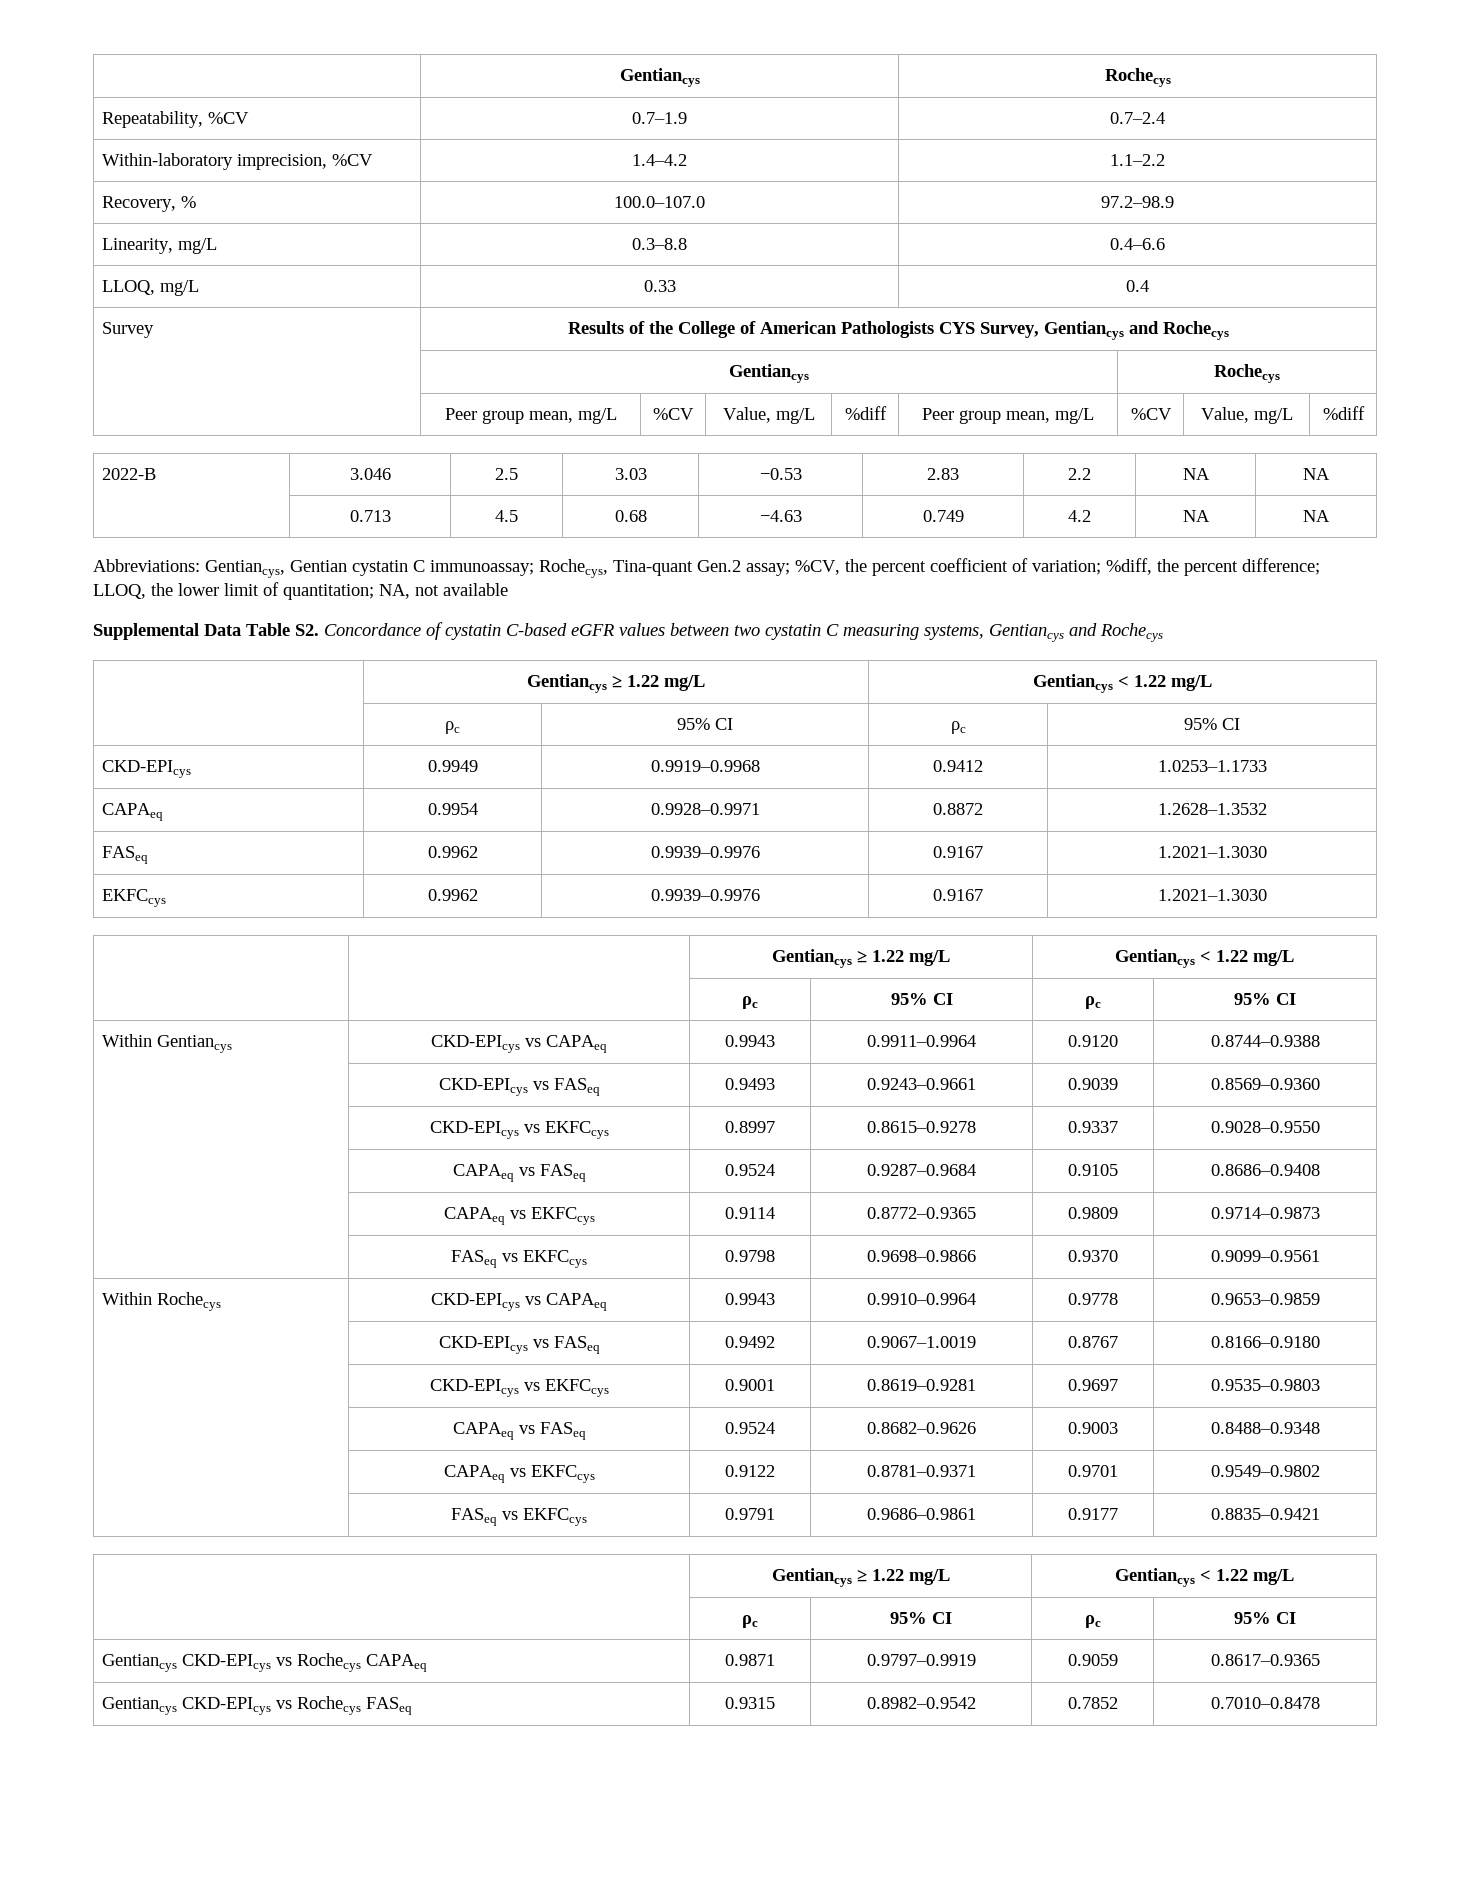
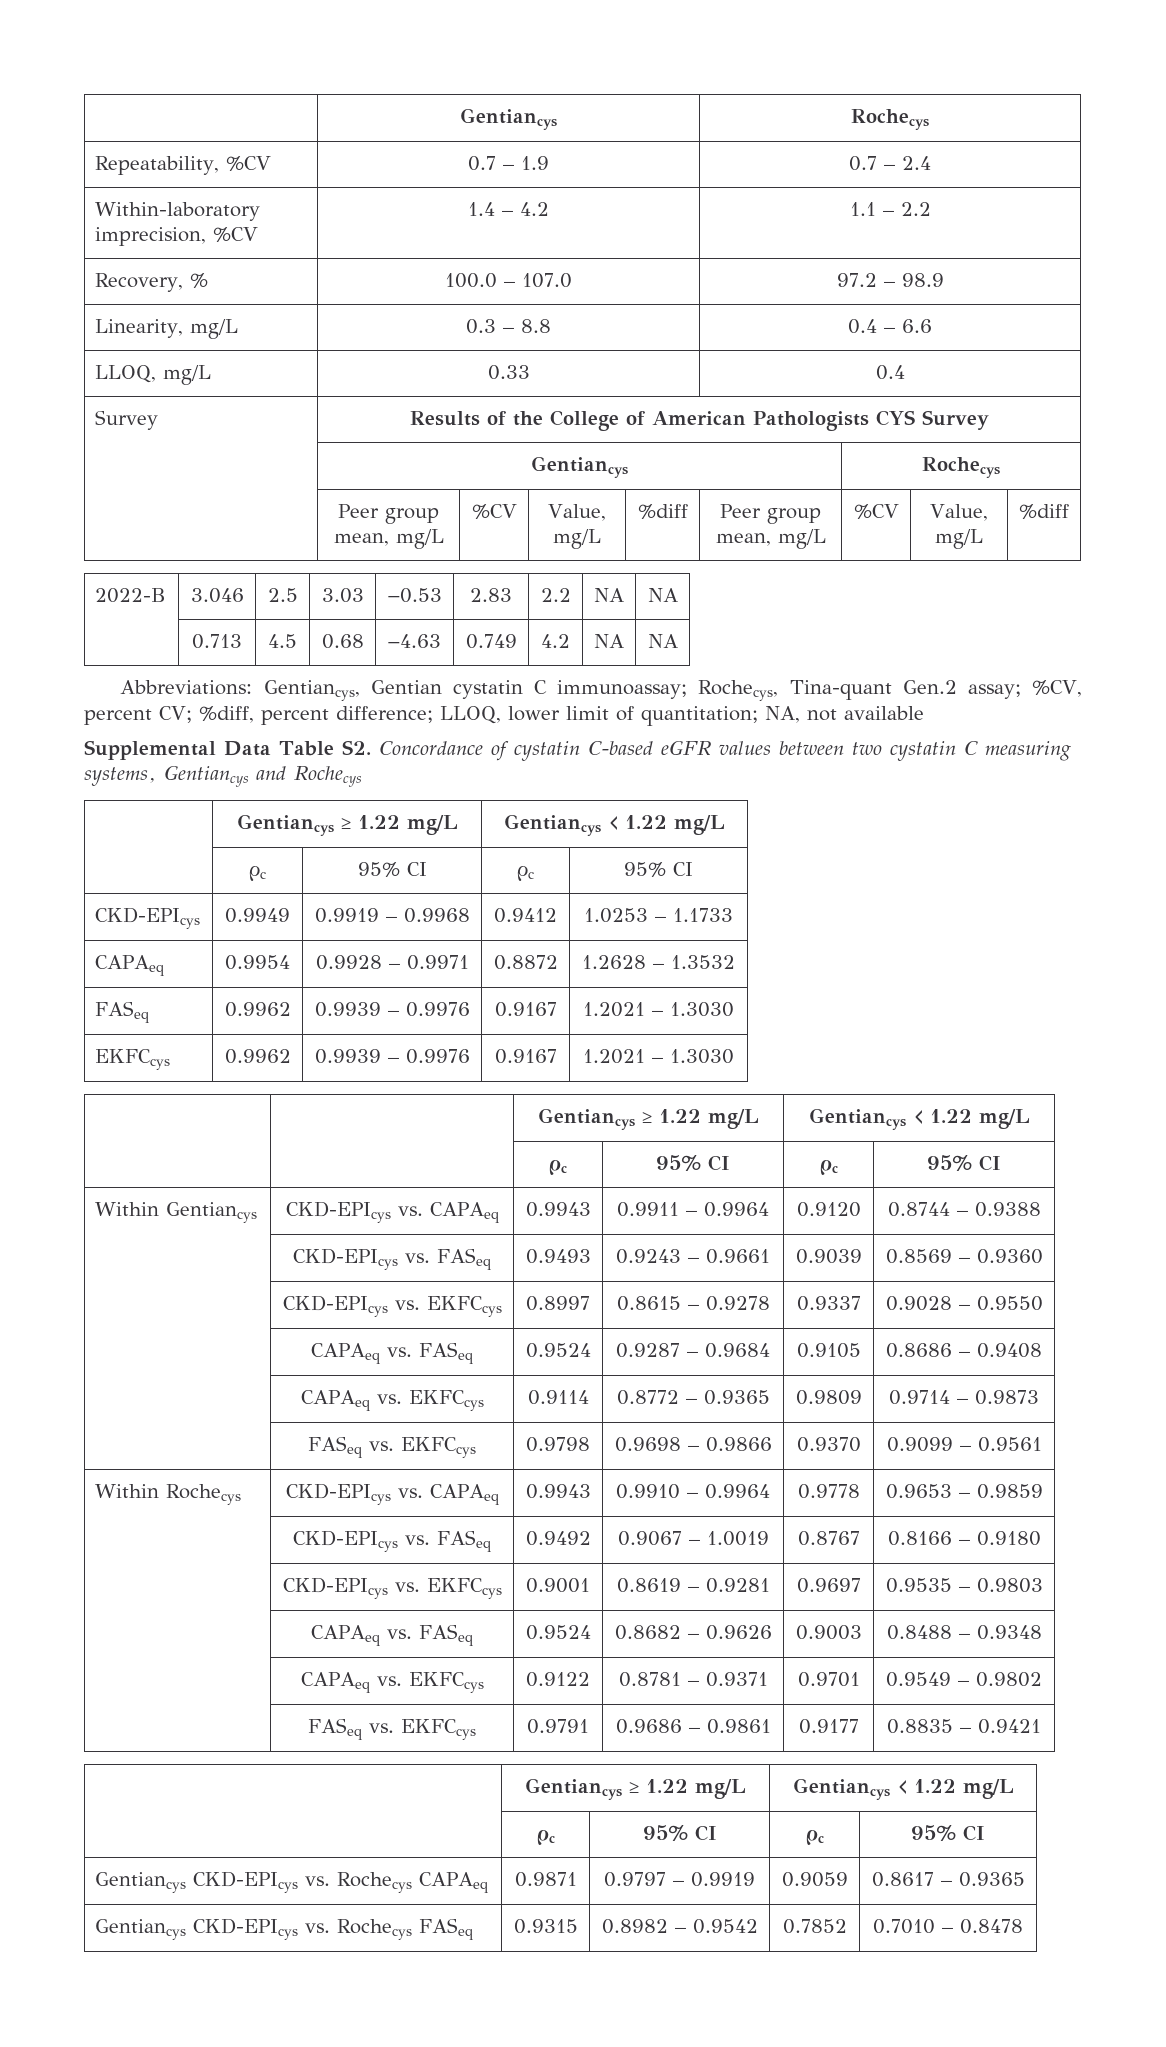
[632,112,687,124] [1110,112,1165,124] [101,153,373,170] [632,154,687,166] [1110,154,1165,166] [101,196,196,212] [614,196,705,208] [1101,196,1174,208] [101,238,217,254] [632,238,687,250] [1110,238,1165,250] 0.7–1.9 | 0.7–2.4 // Within-laboratory imprecision, %CV | 1.4–4.2 | 1.1–2.2 // Recovery, % | 100.0–107.0 | 97.2–98.9 // Linearity, mg/L | 0.3–8.8 | 0.4–6.6 -> [468,156,549,171] [849,156,931,171] [95,202,261,221] [95,227,259,246] [468,202,549,216] [849,202,931,216] [95,273,209,292] [445,273,572,288] [836,273,944,287] [95,319,239,339] [466,319,551,334] [848,319,932,334] 0.7 – 1.9 | 0.7 – 2.4 // Within-laboratory imprecision, %CV | 1.4 – 4.2 | 1.1 – 2.2 // Recovery, % | 100.0 – 107.0 | 97.2 – 98.9 // Linearity, mg/L | 0.3 – 8.8 | 0.4 – 6.6
[979,321,1229,340] Survey, Gentiancys and Rochecys -> [921,410,989,430] Survey
[845,558,1179,576] the percent coefficient of variation; %diff, the -> [84,706,254,725] percent CV; %diff,
[151,583,173,596] the -> (501, 715) none
[650,760,760,772] [933,760,983,772] [1157,760,1267,772] [101,803,163,821] [427,803,478,815] [650,803,760,815] [933,803,983,815] [1157,803,1267,815] [101,846,148,864] [427,846,478,858] [650,846,760,858] [933,846,983,858] [1157,846,1267,858] [101,889,166,907] [427,889,478,901] [650,889,760,901] [933,889,983,901] [1157,889,1267,901] 0.9919–0.9968 | 0.9412 | 1.0253–1.1733 // CAPAeq | 0.9954 | 0.9928–0.9971 | 0.8872 | 1.2628–1.3532 // FASeq | 0.9962 | 0.9939–0.9976 | 0.9167 | 1.2021–1.3030 // EKFCcys | 0.9962 | 0.9939–0.9976 | 0.9167 | 1.2021–1.3030 -> [314,908,470,923] [494,908,557,923] [584,908,733,923] [95,955,166,976] [225,955,290,970] [315,955,469,970] [493,955,558,970] [582,955,735,969] [95,1001,151,1023] [224,1002,291,1017] [314,1002,470,1017] [494,1002,557,1017] [583,1002,734,1017] [95,1049,171,1070] [224,1049,291,1064] [314,1049,470,1064] [494,1049,557,1064] [583,1049,734,1064] 0.9919 – 0.9968 | 0.9412 | 1.0253 – 1.1733 // CAPAeq | 0.9954 | 0.9928 – 0.9971 | 0.8872 | 1.2628 – 1.3532 // FASeq | 0.9962 | 0.9939 – 0.9976 | 0.9167 | 1.2021 – 1.3030 // EKFCcys | 0.9962 | 0.9939 – 0.9976 | 0.9167 | 1.2021 – 1.3030
[525,1035,607,1053] [725,1035,775,1047] [867,1035,976,1047] [1068,1035,1118,1047] [1210,1035,1320,1047] [438,1078,549,1096] vs CAPAeq | 0.9943 | 0.9911–0.9964 | 0.9120 | 0.8744–0.9388 // | CKD-EPIcys vs -> [397,1202,500,1223] [525,1202,591,1217] [617,1202,769,1217] [796,1202,861,1217] [887,1202,1041,1217] [293,1248,431,1270] vs. CAPAeq | 0.9943 | 0.9911 – 0.9964 | 0.9120 | 0.8744 – 0.9388 // | CKD-EPIcys vs.
[867,1078,976,1090] [1068,1078,1118,1090] [1210,1078,1320,1090] [429,1121,540,1139] 0.9243–0.9661 | 0.9039 | 0.8569–0.9360 // | CKD-EPIcys vs -> [616,1249,770,1264] [795,1249,862,1264] [885,1249,1043,1264] [282,1295,420,1317] 0.9243 – 0.9661 | 0.9039 | 0.8569 – 0.9360 // | CKD-EPIcys vs.
[867,1121,976,1133] [1068,1121,1118,1133] [1210,1121,1320,1133] [452,1164,586,1182] [725,1164,775,1176] [867,1164,976,1176] [1068,1164,1118,1176] [1210,1164,1320,1176] [443,1207,526,1225] 0.8615–0.9278 | 0.9337 | 0.9028–0.9550 // | CAPAeq vs FASeq | 0.9524 | 0.9287–0.9684 | 0.9105 | 0.8686–0.9408 // | CAPAeq vs -> [616,1296,770,1311] [796,1296,861,1311] [885,1296,1043,1311] [311,1342,474,1364] [525,1343,591,1358] [616,1343,770,1358] [796,1343,861,1358] [886,1343,1042,1358] [300,1390,402,1411] 0.8615 – 0.9278 | 0.9337 | 0.9028 – 0.9550 // | CAPAeq vs. FASeq | 0.9524 | 0.9287 – 0.9684 | 0.9105 | 0.8686 – 0.9408 // | CAPAeq vs.
[867,1207,976,1219] [1068,1207,1118,1219] [1210,1207,1320,1219] [451,1250,518,1268] 0.8772–0.9365 | 0.9809 | 0.9714–0.9873 // | FASeq vs -> [616,1390,770,1405] [795,1390,862,1405] [889,1390,1039,1405] [308,1436,394,1458] 0.8772 – 0.9365 | 0.9809 | 0.9714 – 0.9873 // | FASeq vs.
[867,1250,976,1262] [1068,1250,1118,1262] [1210,1250,1320,1262] 0.9698–0.9866 | 0.9370 | 0.9099–0.9561 -> [614,1437,772,1452] [796,1437,861,1452] [886,1437,1042,1452] 0.9698 – 0.9866 | 0.9370 | 0.9099 – 0.9561
[525,1293,607,1311] [725,1293,775,1305] [867,1293,976,1305] [1068,1293,1118,1305] [1210,1293,1320,1305] [438,1336,549,1354] vs CAPAeq | 0.9943 | 0.9910–0.9964 | 0.9778 | 0.9653–0.9859 // | CKD-EPIcys vs -> [397,1484,500,1505] [525,1484,591,1499] [616,1484,770,1499] [797,1484,860,1499] [885,1484,1043,1499] [293,1530,431,1552] vs. CAPAeq | 0.9943 | 0.9910 – 0.9964 | 0.9778 | 0.9653 – 0.9859 // | CKD-EPIcys vs.
[867,1336,976,1348] [1068,1336,1118,1348] [1210,1336,1320,1348] [429,1379,540,1397] 0.9067–1.0019 | 0.8767 | 0.8166–0.9180 // | CKD-EPIcys vs -> [617,1531,769,1546] [797,1531,860,1546] [887,1531,1041,1546] [282,1577,420,1599] 0.9067 – 1.0019 | 0.8767 | 0.8166 – 0.9180 // | CKD-EPIcys vs.
[867,1379,976,1391] [1068,1379,1118,1391] [1210,1379,1320,1391] [452,1422,586,1440] [725,1422,775,1434] [867,1422,976,1434] [1068,1422,1118,1434] [1210,1422,1320,1434] [443,1465,526,1483] 0.8619–0.9281 | 0.9697 | 0.9535–0.9803 // | CAPAeq vs FASeq | 0.9524 | 0.8682–0.9626 | 0.9003 | 0.8488–0.9348 // | CAPAeq vs -> [616,1578,770,1593] [796,1578,861,1593] [885,1578,1043,1593] [311,1624,474,1646] [525,1625,591,1640] [614,1625,772,1640] [795,1625,862,1640] [886,1625,1042,1640] [300,1672,402,1693] 0.8619 – 0.9281 | 0.9697 | 0.9535 – 0.9803 // | CAPAeq vs. FASeq | 0.9524 | 0.8682 – 0.9626 | 0.9003 | 0.8488 – 0.9348 // | CAPAeq vs.
[867,1465,976,1477] [1068,1465,1118,1477] [1210,1465,1320,1477] [451,1508,518,1526] 0.8781–0.9371 | 0.9701 | 0.9549–0.9802 // | FASeq vs -> [618,1672,768,1687] [797,1672,860,1687] [886,1672,1042,1687] [308,1718,394,1740] 0.8781 – 0.9371 | 0.9701 | 0.9549 – 0.9802 // | FASeq vs.
[867,1508,976,1520] [1068,1508,1118,1520] [1210,1508,1320,1520] 0.9686–0.9861 | 0.9177 | 0.8835–0.9421 -> [615,1719,771,1734] [798,1719,859,1734] [887,1719,1041,1734] 0.9686 – 0.9861 | 0.9177 | 0.8835 – 0.9421
[275,1657,292,1666] vs -> [305,1876,331,1886] vs.
[866,1654,976,1666] [1067,1654,1118,1666] [1210,1654,1320,1666] [101,1697,292,1715] 0.9797–0.9919 | 0.9059 | 0.8617–0.9365 // Gentiancys CKD-EPIcys vs -> [604,1872,755,1887] [781,1872,848,1887] [871,1872,1025,1887] [95,1918,331,1940] 0.9797 – 0.9919 | 0.9059 | 0.8617 – 0.9365 // Gentiancys CKD-EPIcys vs.
[866,1697,976,1709] [1067,1697,1118,1709] [1210,1697,1320,1709] 0.8982–0.9542 | 0.7852 | 0.7010–0.8478 -> [601,1919,758,1934] [782,1919,847,1934] [873,1919,1023,1934] 0.8982 – 0.9542 | 0.7852 | 0.7010 – 0.8478

